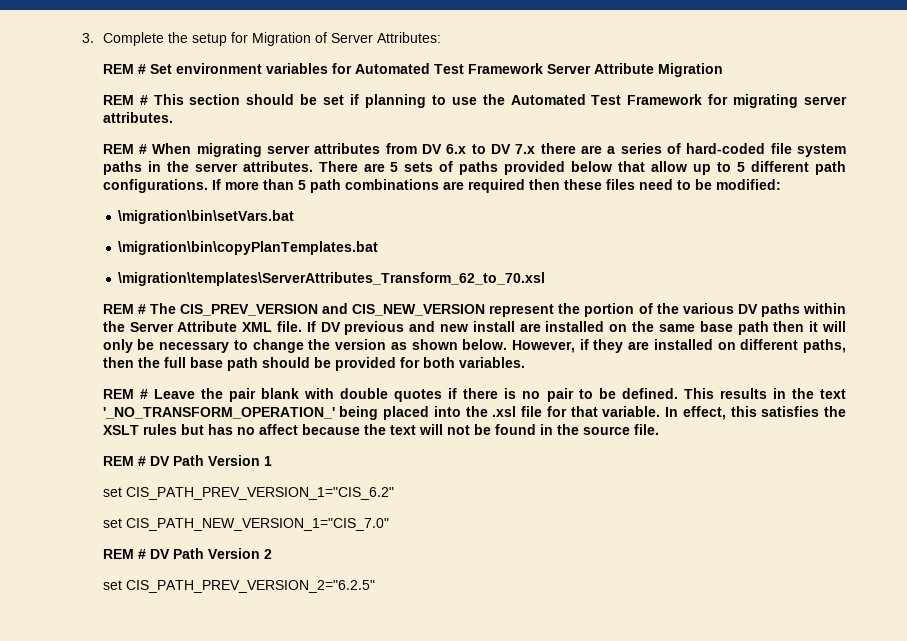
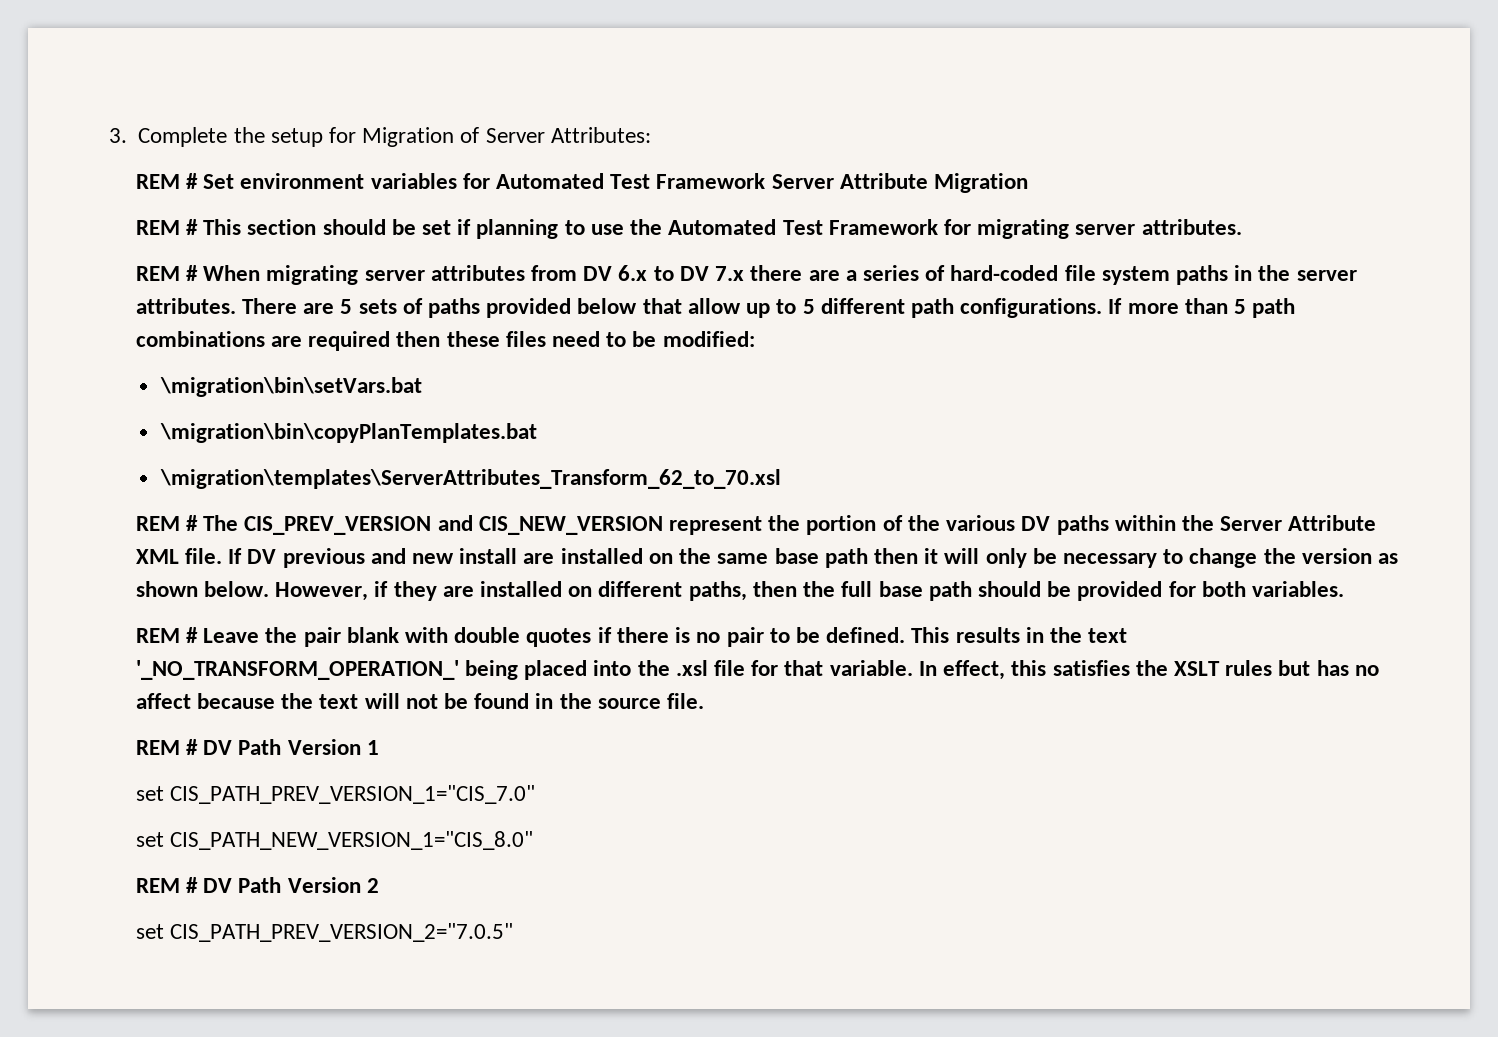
[125,487,394,500] [102,518,389,531] CIS_PATH_PREV_VERSION_1="CIS_6.2" // set CIS_PATH_NEW_VERSION_1="CIS_7.0" -> [169,785,535,804] [135,831,533,850] CIS_PATH_PREV_VERSION_1="CIS_7.0" // set CIS_PATH_NEW_VERSION_1="CIS_8.0"
[125,580,375,593] CIS_PATH_PREV_VERSION_2="6.2.5" -> [169,923,513,942] CIS_PATH_PREV_VERSION_2="7.0.5"

